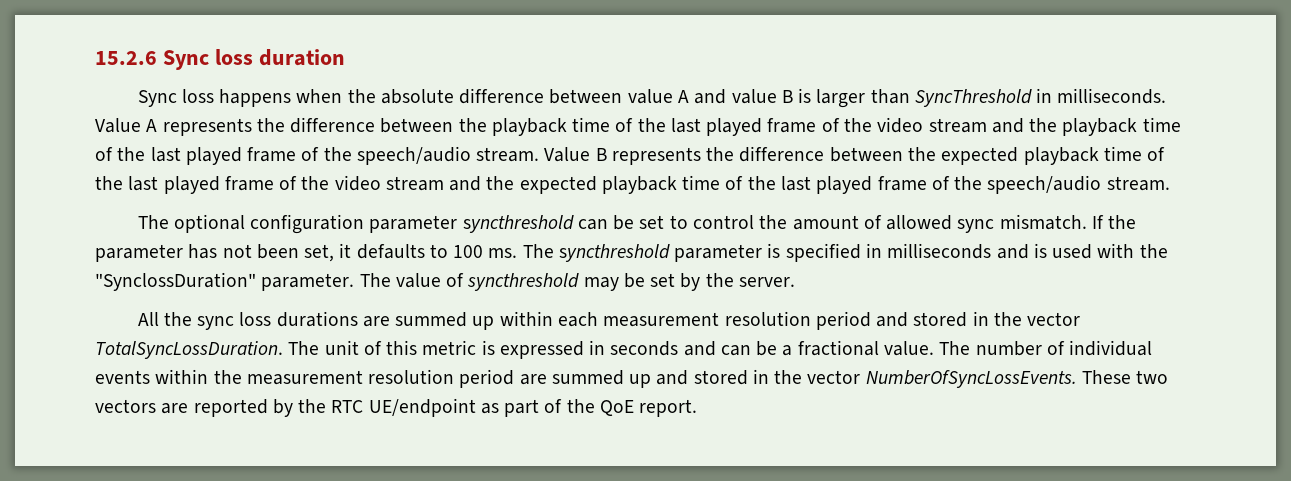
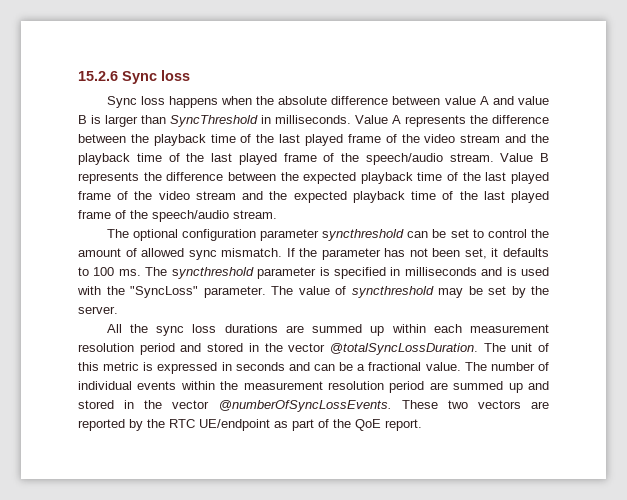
[258,49,345,66] duration -> (190, 75) none
[95,272,256,291] "SynclossDuration" -> [130,286,198,298] "SyncLoss"
[95,341,283,359] TotalSyncLossDuration. -> [329,343,478,355] @totalSyncLossDuration.
[865,370,1077,388] NumberOfSyncLossEvents. -> [218,400,392,412] @numberOfSyncLossEvents.

